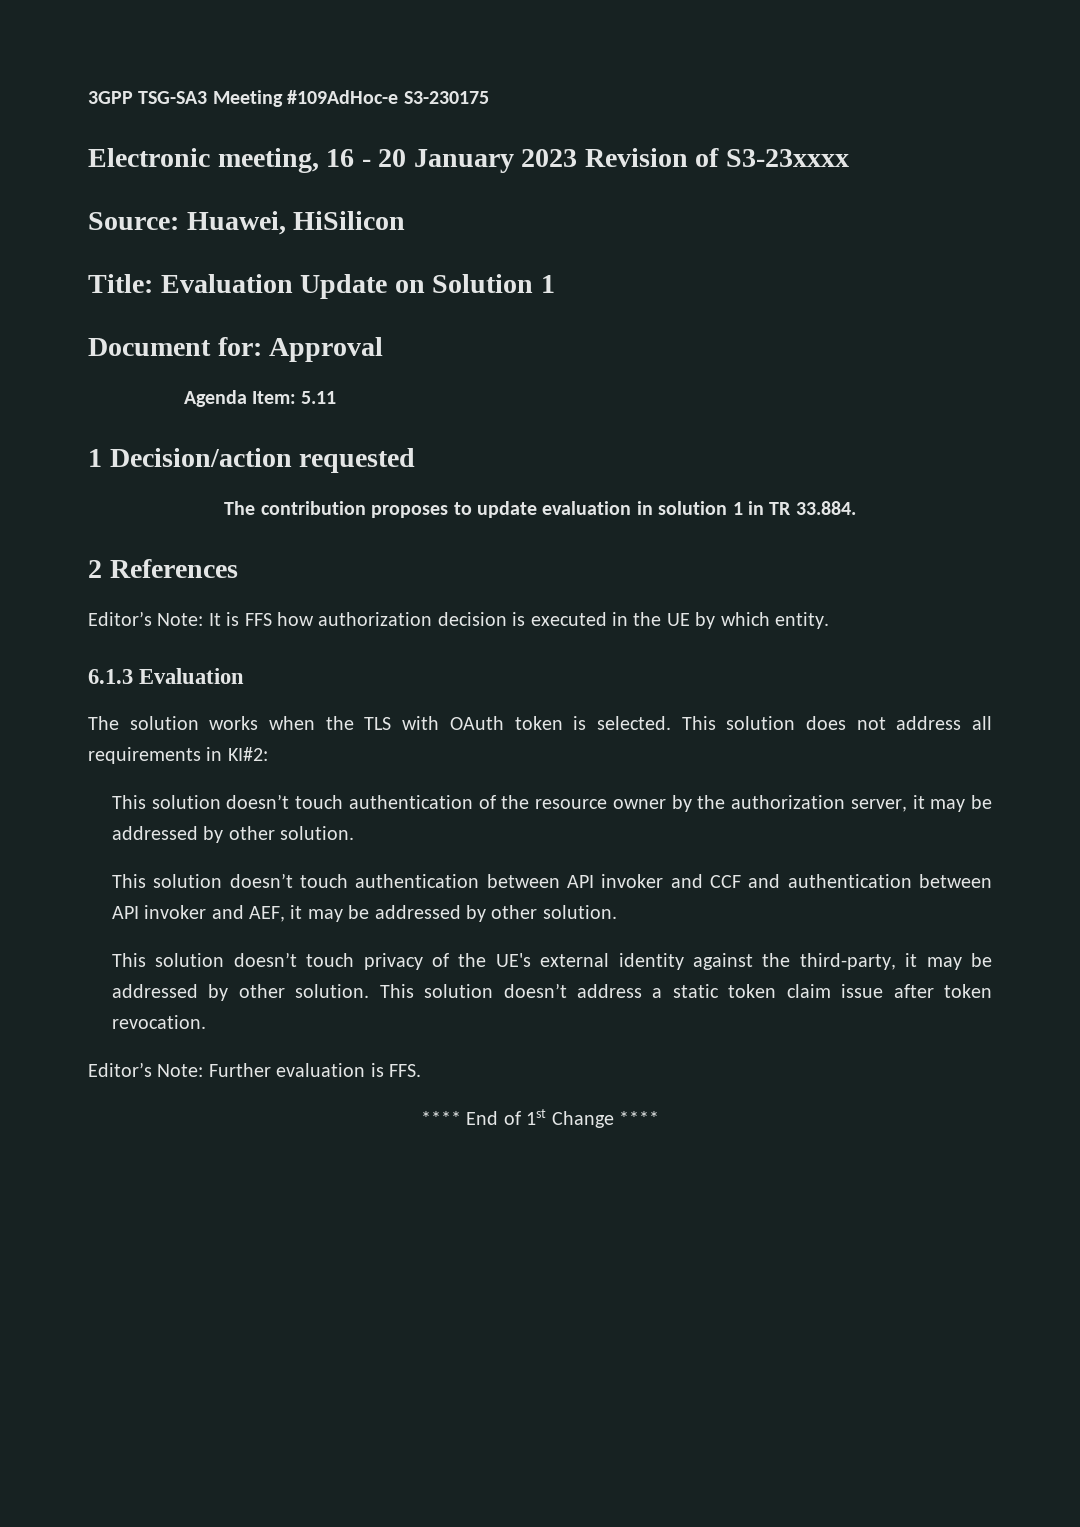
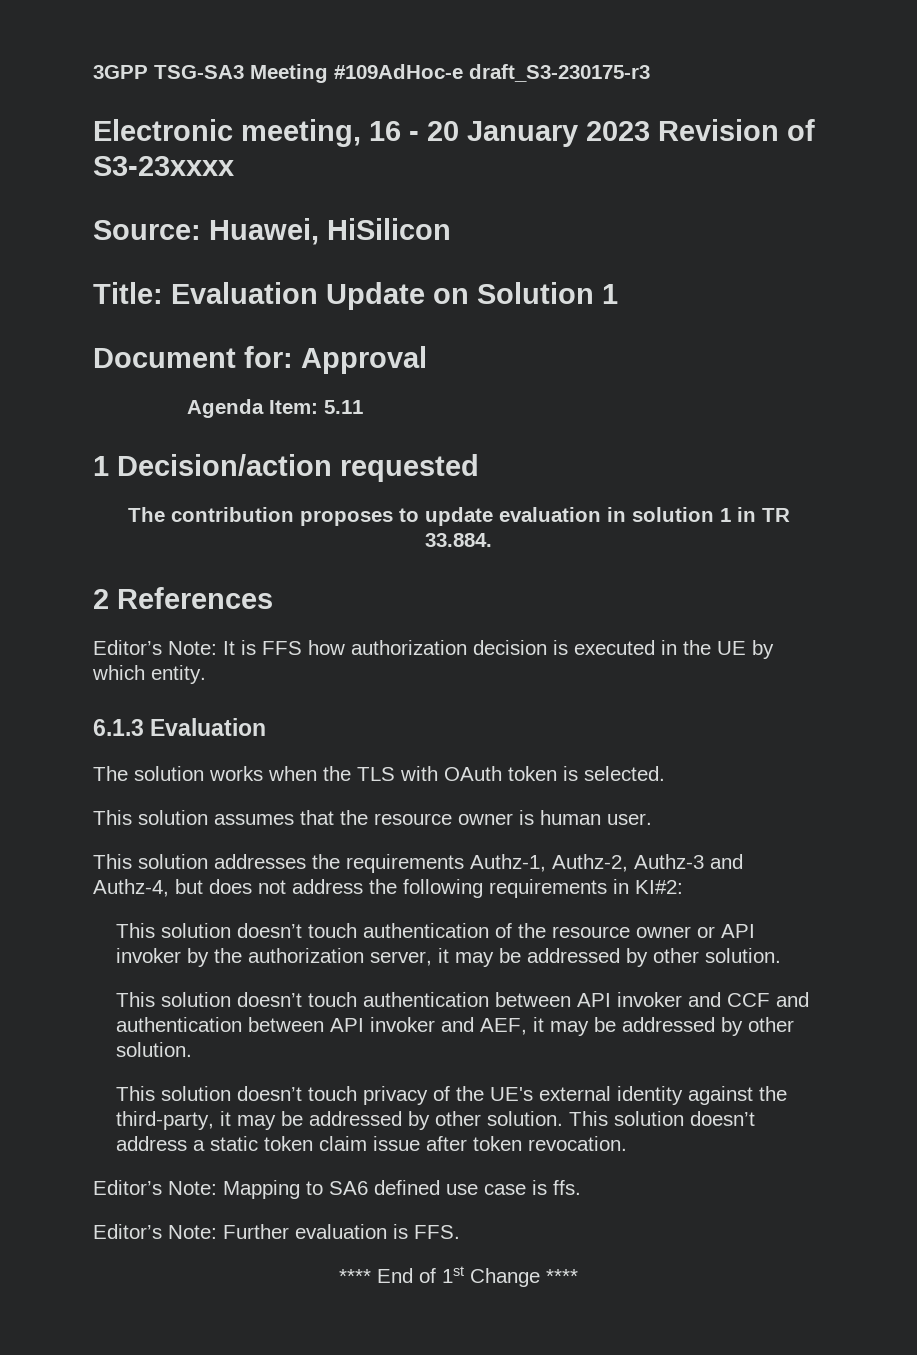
[403,91,489,104] S3-230175 -> [469,64,650,82] draft_S3-230175-r3
[681,716,796,730] This solution -> [93,810,652,825] [93,854,743,873] [93,879,203,897] // This solution assumes that the resource owner is human user. // This solution addresses the requirements Authz-1, Authz-2, Authz-3 and Authz-4, but
[972,716,992,730] all -> [369,879,483,898] the following
(666, 804) none -> [697,924,756,938] [116,948,182,963] or API invoker
(206, 1022) none -> [93,1180,581,1199] // Editor’s Note: Mapping to SA6 defined use case is ffs.

